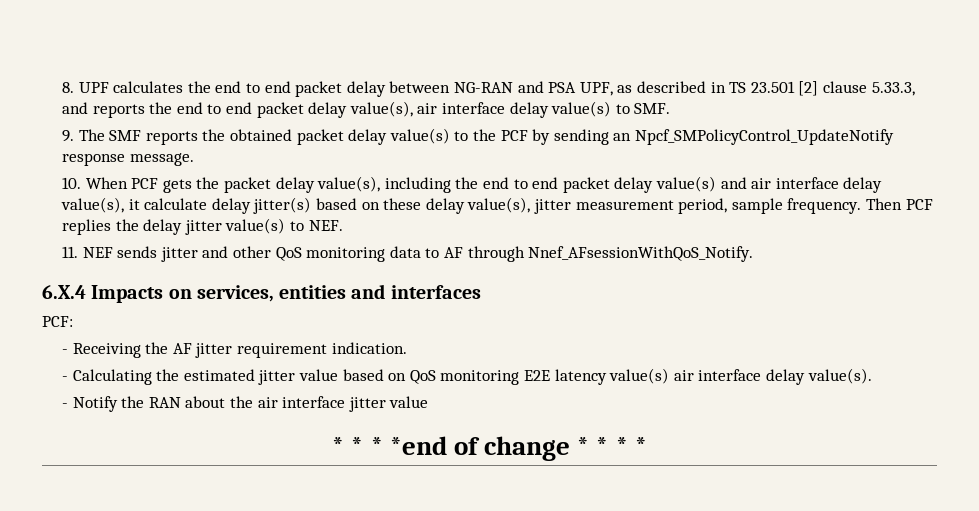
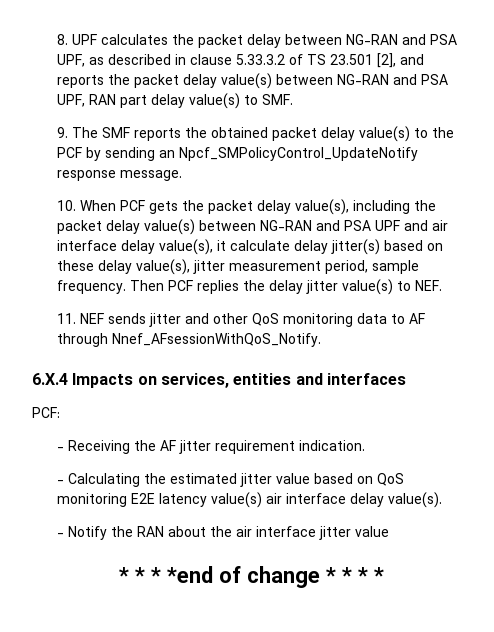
[215,81,291,93] end to end -> (194, 39) none
[729,81,915,96] [62,101,506,118] TS 23.501 [2] clause 5.33.3, and reports the end to end packet delay value(s), air interface -> [189,53,424,68] [56,73,448,89] [56,94,147,108] clause 5.33.3.2 of TS 23.501 [2], and reports the packet delay value(s) between NG-RAN and PSA UPF, RAN part
[483,176,716,193] end to end packet delay value(s) -> [56,219,400,235] packet delay value(s) between NG-RAN and PSA UPF

